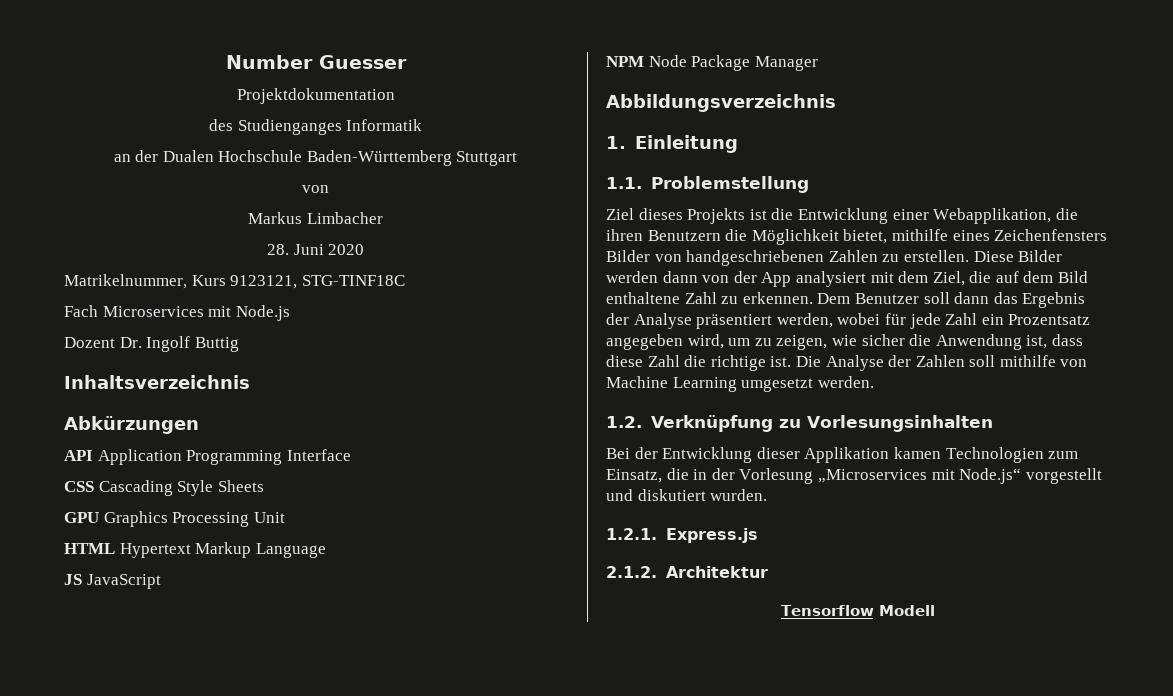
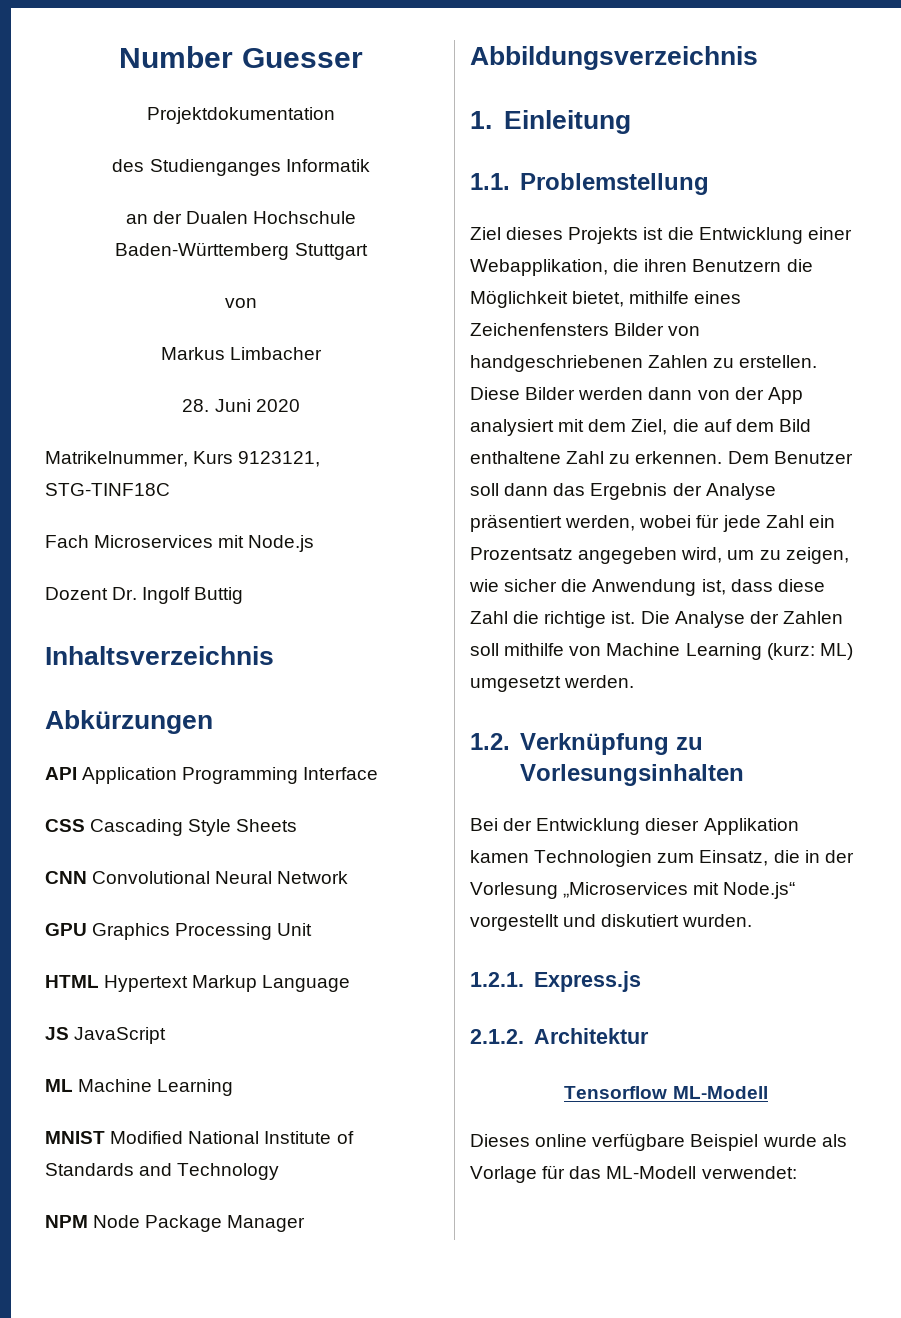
(264, 486) none -> [45,871,349,884] // CNN Convolutional Neural Network
(161, 581) none -> [45,1079,234,1096] [45,1131,354,1144] [45,1163,280,1180] // ML Machine Learning // MNIST Modified National Institute of Standards and Technology
(737, 384) none -> [766,643,853,660] (kurz: ML)
[878,605,935,616] Modell -> [672,1086,768,1099] [470,1133,847,1151] [470,1165,797,1183] ML-Modell // Dieses online verfügbare Beispiel wurde als Vorlage für das ML-Modell verwendet:

